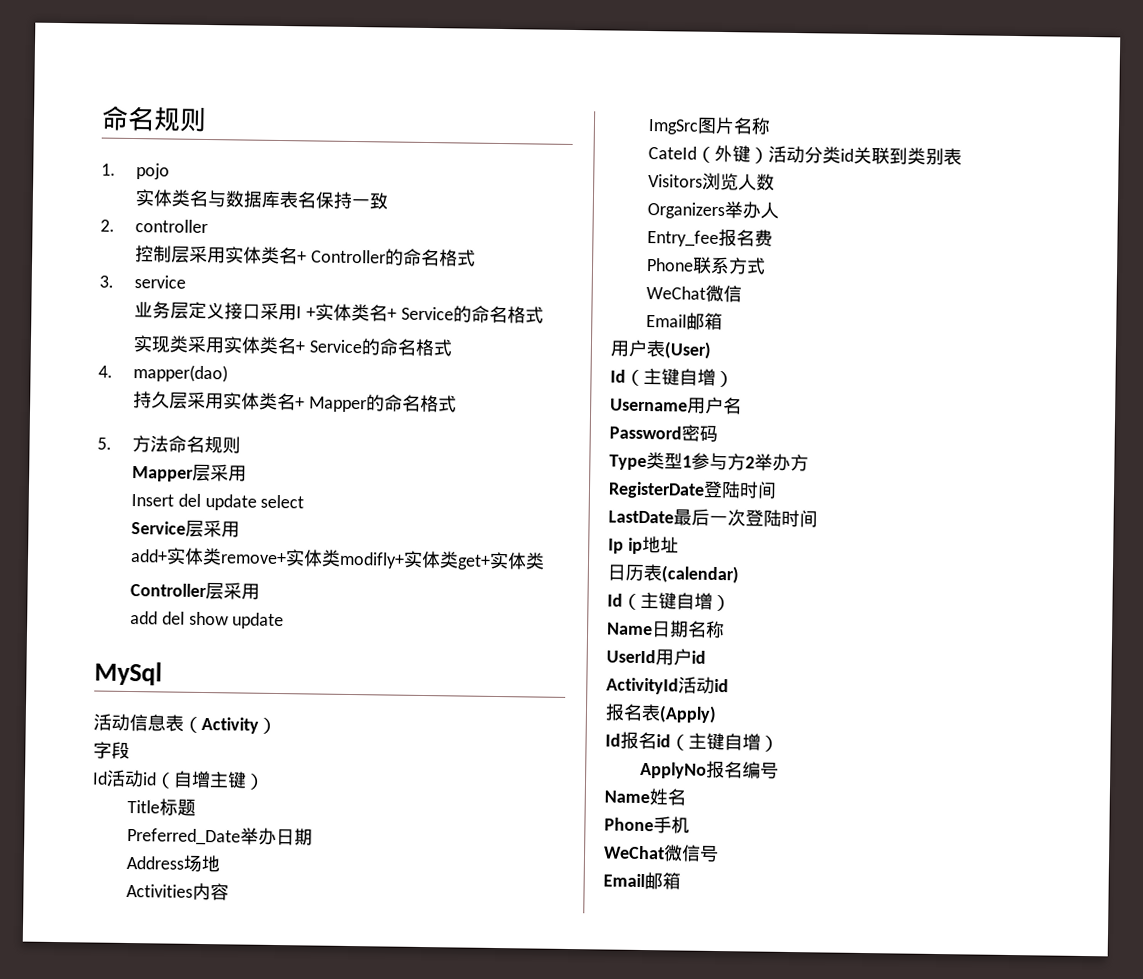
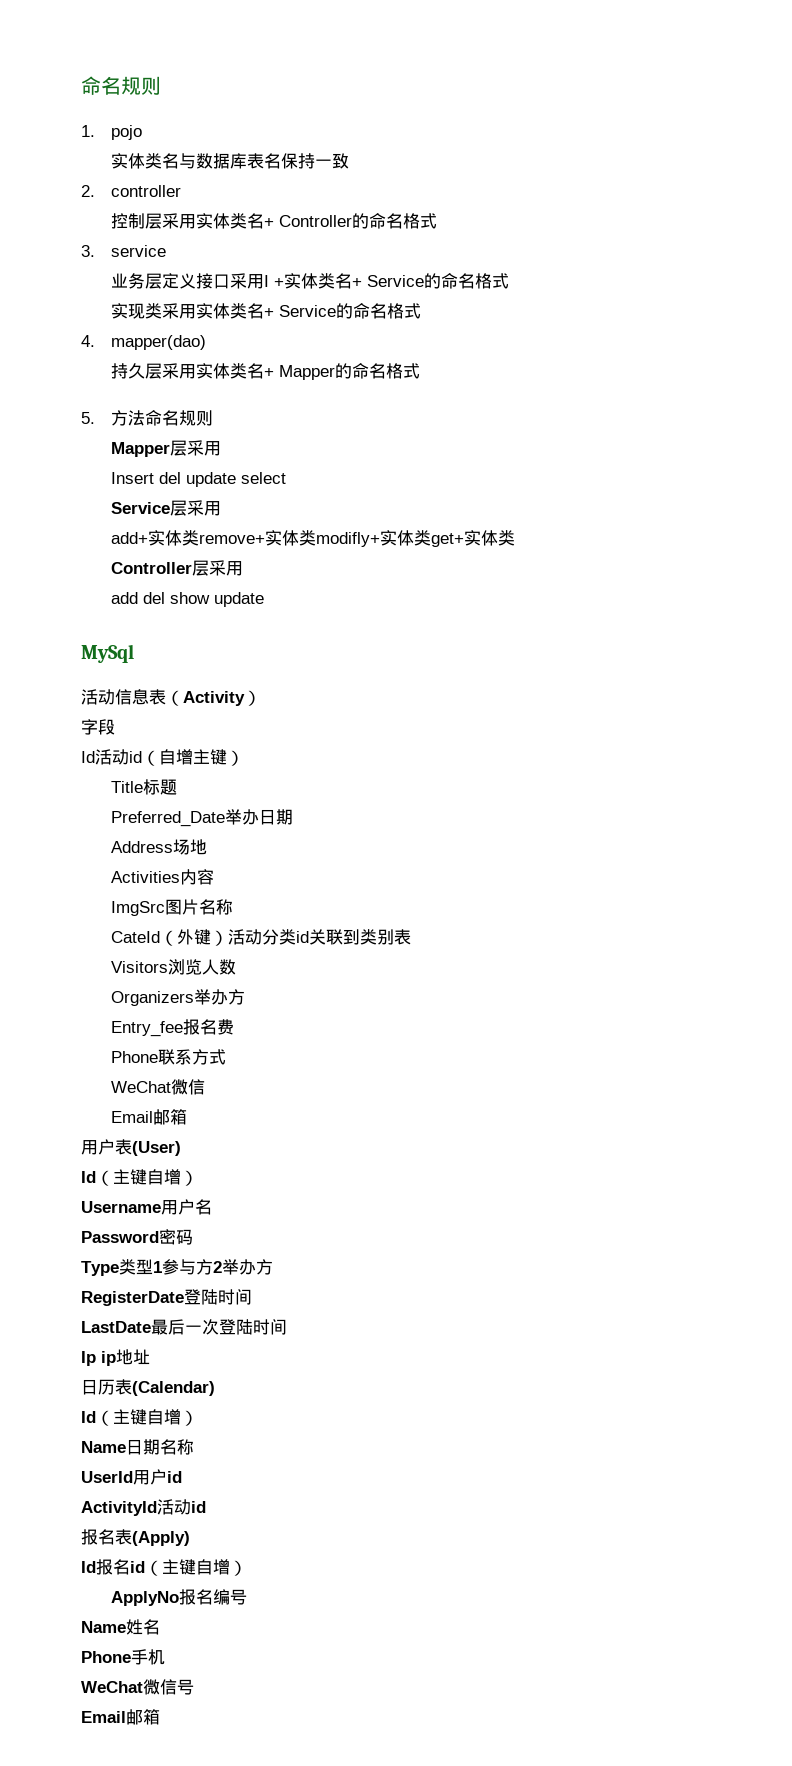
[759,201,779,219] 人 -> [228,989,246,1005] 方
[661,565,739,584] (calendar) -> [132,1381,215,1396] (Calendar)

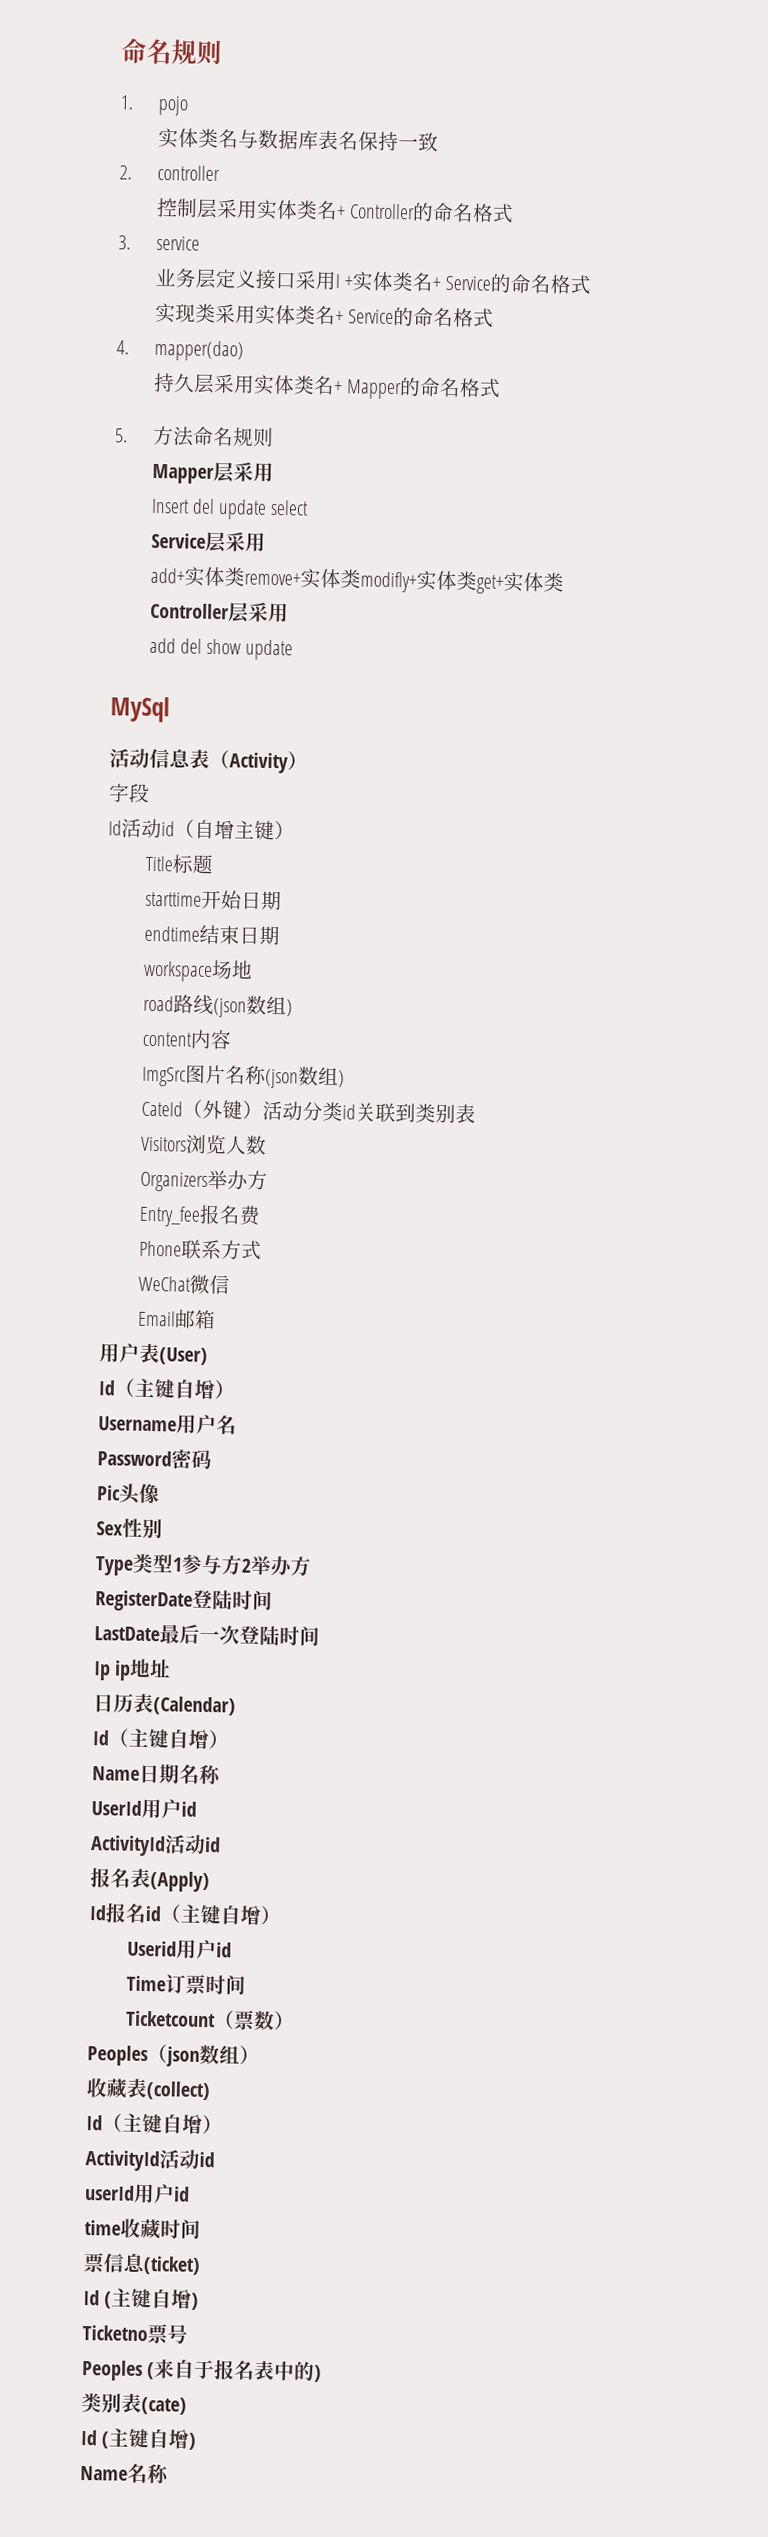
[111,809,294,827] [111,839,208,855] [111,871,181,883] Preferred_Date举办日期 // Address场地 // Activities -> [144,889,282,911] [143,924,280,946] [142,960,253,983] [142,994,293,1018] [141,1031,193,1047] starttime开始日期 // endtime结束日期 // workspace场地 // road路线(json数组) // content
(234, 907) none -> [264,1066,345,1089] (json数组)
(193, 1237) none -> [96,1483,160,1505] [96,1518,163,1540] // Pic头像 // Sex性别
[111,1589,248,1606] [81,1619,160,1635] [81,1649,165,1665] [81,1679,194,1695] [81,1709,160,1725] ApplyNo报名编号 // Name姓名 // Phone手机 // WeChat微信号 // Email邮箱 -> [126,1939,232,1960] [125,1973,246,1996] [125,2009,295,2031] [87,2044,260,2067] [86,2078,211,2101] [86,2113,223,2135] [85,2149,215,2172] [85,2183,190,2204] [84,2218,201,2240] [83,2252,201,2275] [83,2288,200,2310] [82,2323,188,2345] [81,2359,323,2383] [81,2392,187,2415] [80,2428,198,2450] [80,2463,169,2484] Userid用户id // Time订票时间 // Ticketcount（票数） // Peoples（json数组） // 收藏表(collect) // Id（主键自增） // ActivityId活动id // userId用户id // time收藏时间 // 票信息(ticket) // Id (主键自增) // Ticketno票号 // Peoples (来自于报名表中的) // 类别表(cate) // Id (主键自增) // Name名称

